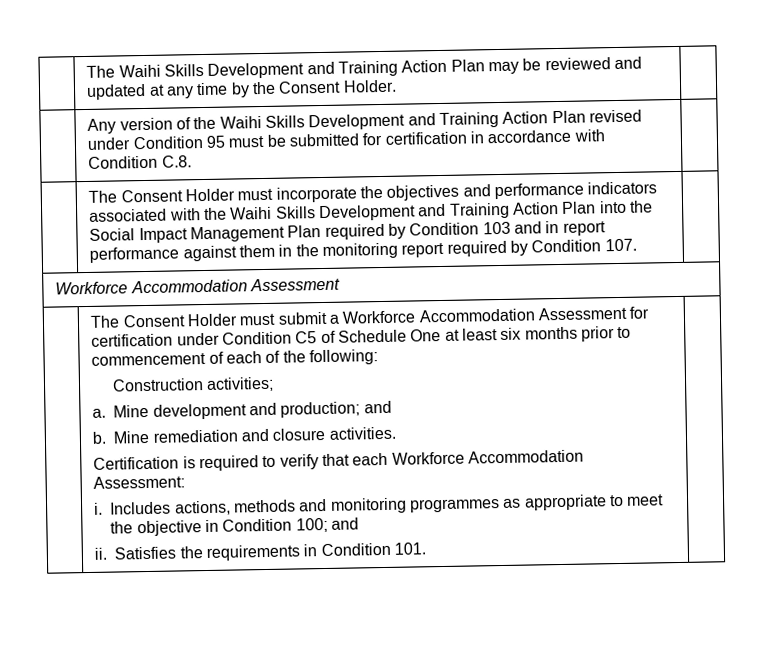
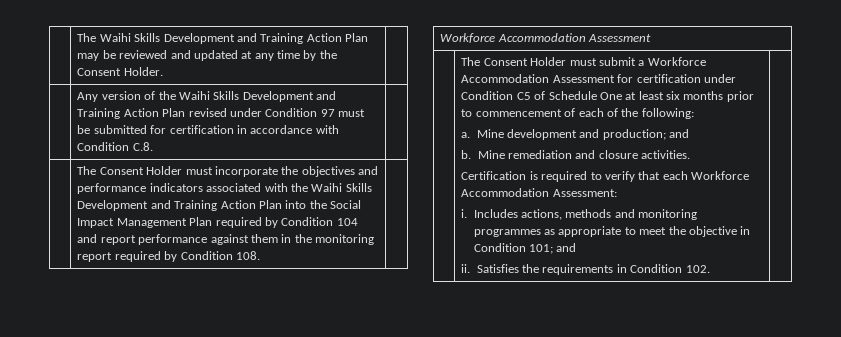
[206,135,227,148] 95 -> [320,109,335,117] 97
[482,220,560,235] 103 and in -> [336,218,358,226] [77,234,98,243] 104 and
[604,238,637,252] 107. -> [235,251,260,260] 108.
[111,376,275,392] // Construction activities; -> (694, 113) none
[295,517,328,533] 100; -> [529,244,554,254] 101;
[394,542,427,555] 101. -> [685,265,710,273] 102.

